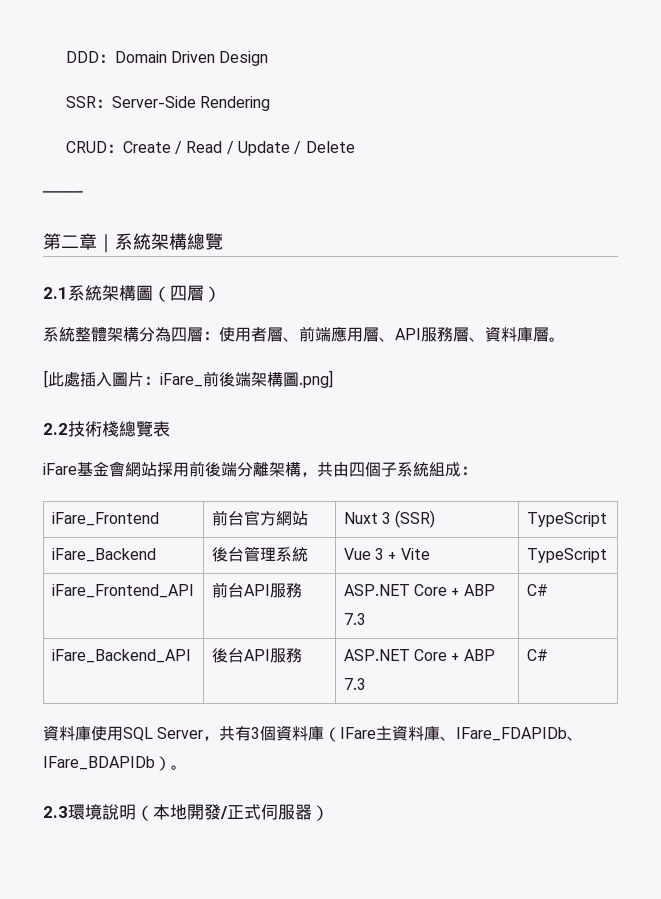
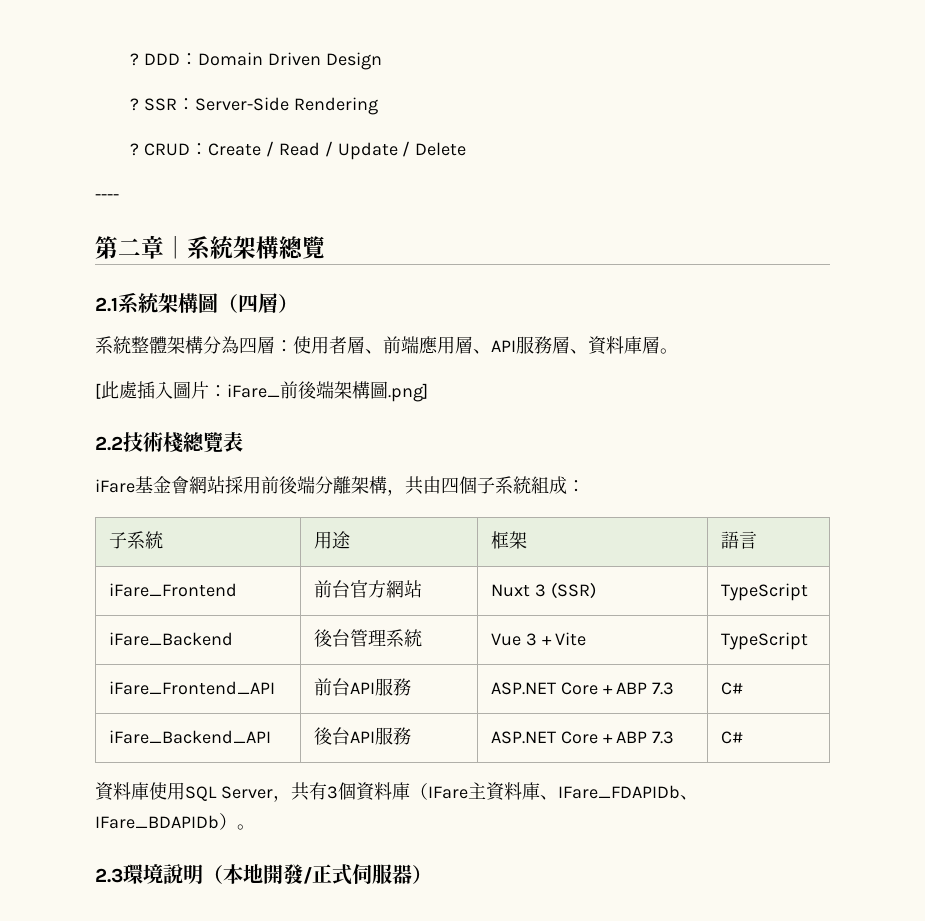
(65, 57) none -> [130,53,140,66] ?
(269, 58) none -> [130,98,140,111] ?
(271, 103) none -> [130,143,140,156] ?
[42,191,83,198] ──── -> [95,194,119,200] ----
(477, 470) none -> [108,531,163,549] [313,531,350,549] [490,531,527,549] [720,531,757,549] // 子系統 | 用途 | 框架 | 語言

